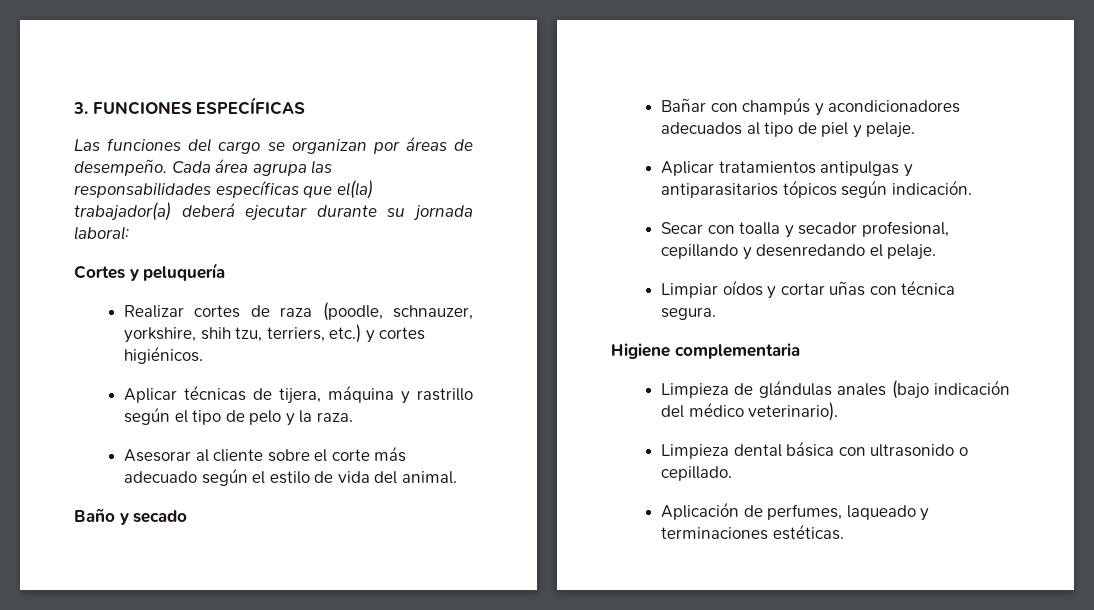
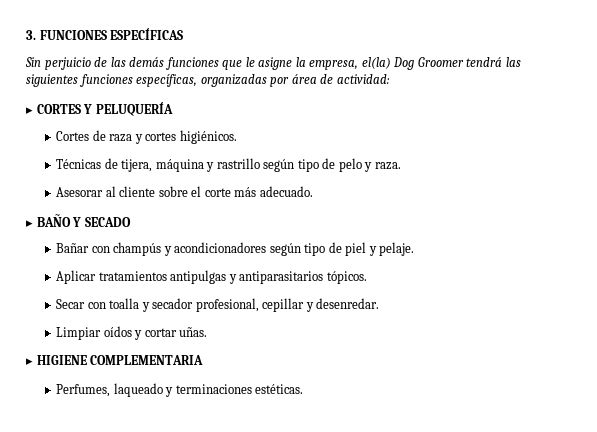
[74,136,473,154] [74,158,333,176] [74,180,373,199] [74,202,473,221] [74,226,129,240] [74,263,226,281] [123,302,473,321] [123,324,362,343] Las funciones del cargo se organizan por áreas de desempeño. Cada área agrupa las responsabilidades específicas que el(la) trabajador(a) deberá ejecutar durante su jornada laboral: // Cortes y peluquería // Realizar cortes de raza (poodle, schnauzer, yorkshire, shih tzu, terriers, etc.) -> [25,57,521,70] [26,74,390,87] [26,102,173,116] [56,130,133,142] Sin perjuicio de las demás funciones que le asigne la empresa, el(la) Dog Groomer tendrá las siguientes funciones específicas, organizadas por área de actividad: // ▸ CORTES Y PELUQUERÍA // Cortes de raza
[123,385,246,403] Aplicar técnicas -> [56,159,102,169] Técnicas
[174,410,188,423] el -> (295, 165) none
[299,410,313,423] la -> (373, 167) none
[123,468,458,486] [74,508,188,525] adecuado según el estilo de vida del animal. // Baño y secado -> [259,186,313,197] [26,214,131,227] adecuado. // ▸ BAÑO Y SECADO
[660,122,760,135] adecuados al -> [269,243,301,256] según
[782,180,972,198] tópicos según indicación. -> [326,271,367,284] tópicos.
[660,244,937,260] cepillando y desenredando el pelaje. -> [262,298,380,312] cepillar y desenredar.
[829,280,956,296] [660,307,716,320] [611,343,800,359] [660,380,1010,399] [660,402,839,421] [660,441,968,459] [660,466,732,481] [660,502,843,520] uñas con técnica segura. // Higiene complementaria // Limpieza de glándulas anales (bajo indicación del médico veterinario). // Limpieza dental básica con ultrasonido o cepillado. // Aplicación de perfumes, -> [179,327,208,337] [26,355,204,365] [56,384,111,397] uñas. // ▸ HIGIENE COMPLEMENTARIA // Perfumes,

